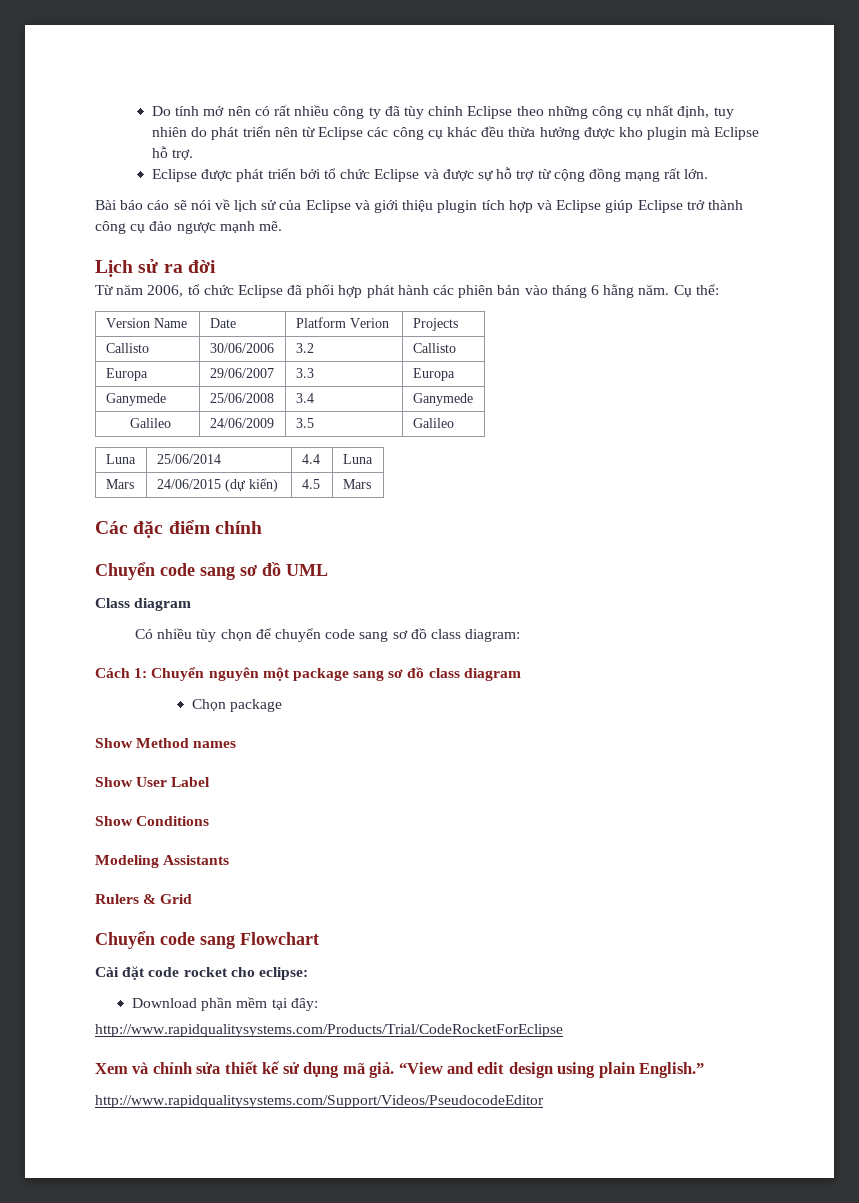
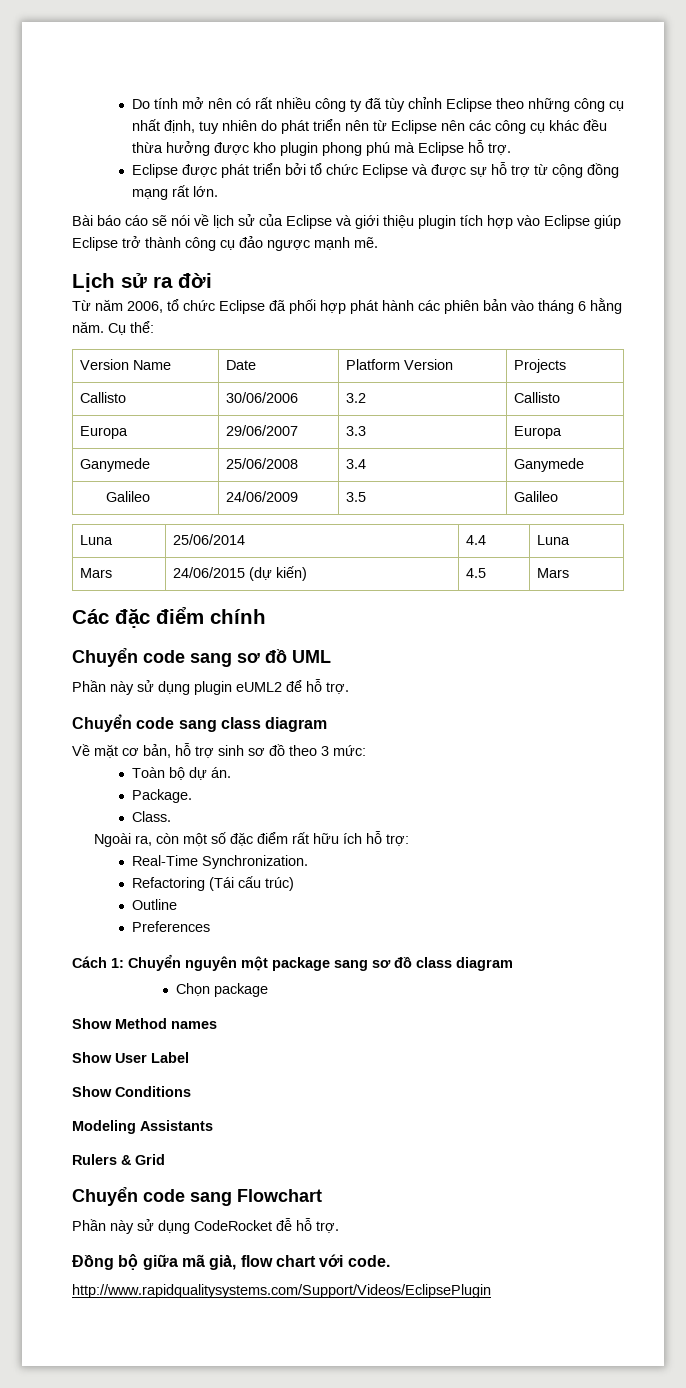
(364, 133) none -> [440,120,465,131] nên
(688, 133) none -> [321,142,390,156] phong phú
[536,200,552,210] và -> [517,215,540,226] vào
[349,318,389,328] Verion -> [404,359,454,370] Version
[95,598,192,611] [135,628,521,642] Class diagram // Có nhiều tùy chọn để chuyển code sang sơ đồ class diagram: -> [72,679,349,695] [72,714,328,732] [72,743,366,758] [131,767,231,780] [131,789,192,803] [131,811,171,822] [93,831,409,847] [131,855,308,869] [131,876,294,891] [131,899,177,910] [131,921,210,932] Phần này sử dụng plugin eUML2 để hỗ trợ. // Chuyển code sang class diagram // Về mặt cơ bản, hỗ trợ sinh sơ đồ theo 3 mức: // Toàn bộ dự án. // Package. // Class. // Ngoài ra, còn một số đặc điểm rất hữu ích hỗ trợ: // Real-Time Synchronization. // Refactoring (Tái cấu trúc) // Outline // Preferences
[95,966,308,980] [132,997,318,1011] [95,1024,563,1037] [95,1061,705,1078] [95,1095,544,1108] Cài đặt code rocket cho eclipse: // Download phần mềm tại đây: // http://www.rapidqualitysystems.com/Products/Trial/CodeRocketForEclipse // Xem và chỉnh sửa thiết kế sử dụng mã giả. “View and edit design using plain English.” // http://www.rapidqualitysystems.com/Support/Videos/PseudocodeEditor -> [72,1218,339,1234] [72,1254,390,1270] [72,1284,491,1298] Phần này sử dụng CodeRocket đễ hỗ trợ. // Đồng bộ giữa mã giả, flow chart với code. // http://www.rapidqualitysystems.com/Support/Videos/EclipsePlugin

